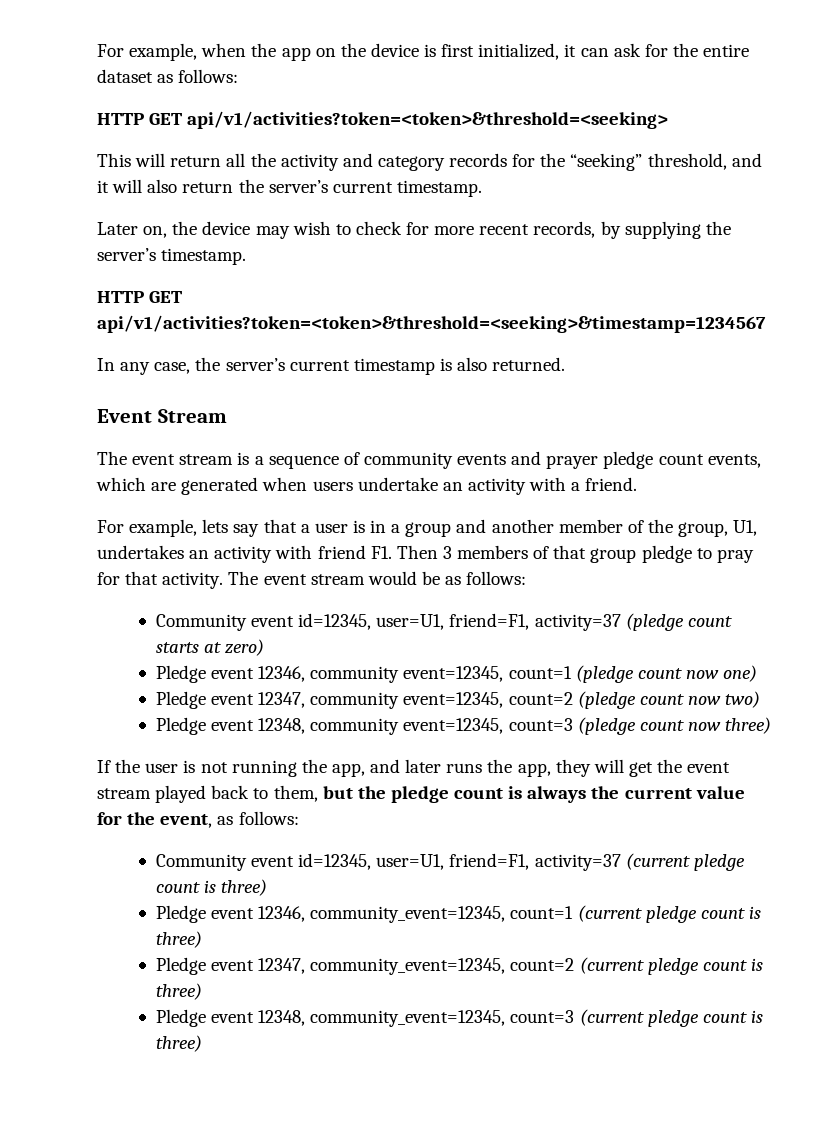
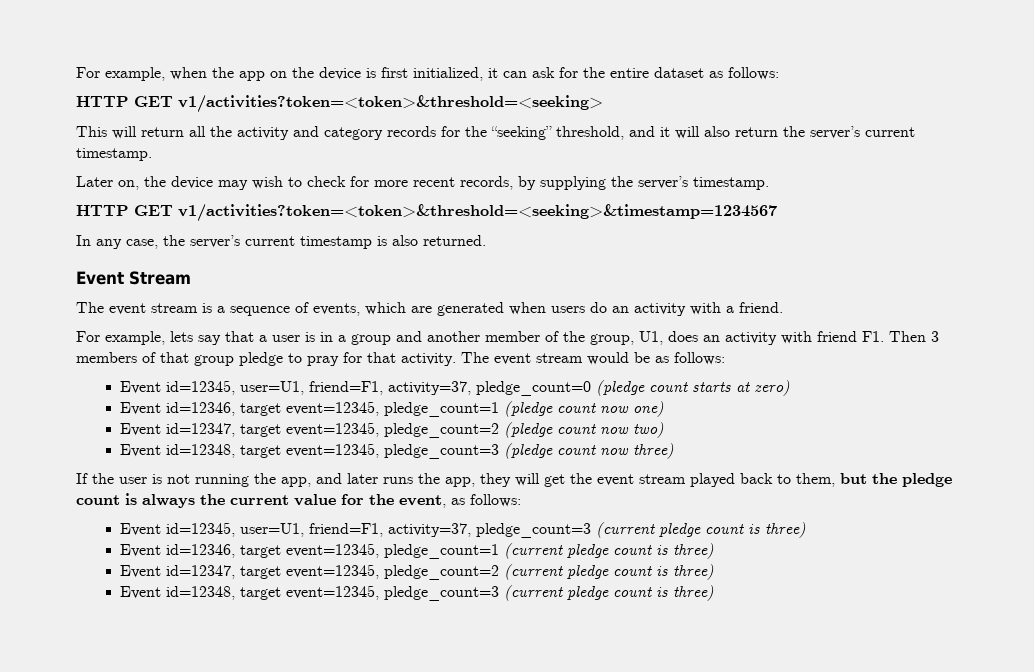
[187,111,669,129] api/v1/activities?token=<token>&threshold=<seeking> -> [178,95,603,113] v1/activities?token=<token>&threshold=<seeking>
[97,315,766,333] api/v1/activities?token=<token>&threshold=<seeking>&timestamp=1234567 -> [178,204,777,222] v1/activities?token=<token>&threshold=<seeking>&timestamp=1234567
[363,451,704,469] community events and prayer pledge count -> (309, 307) none
[357,477,438,491] undertake -> [590,302,607,313] do
[97,545,184,559] undertakes -> [668,331,698,342] does
[155,613,621,631] Community event id=12345, user=U1, friend=F1, activity=37 -> [119,380,591,396] Event id=12345, user=U1, friend=F1, activity=37, pledge_count=0
[155,665,758,683] [155,691,761,709] [155,717,573,735] Pledge event 12346, community event=12345, count=1 (pledge count now one) // Pledge event 12347, community event=12345, count=2 (pledge count now two) // Pledge event 12348, community event=12345, count=3 -> [119,401,664,417] [119,422,664,438] [119,443,499,459] Event id=12346, target event=12345, pledge_count=1 (pledge count now one) // Event id=12347, target event=12345, pledge_count=2 (pledge count now two) // Event id=12348, target event=12345, pledge_count=3
[155,853,745,871] [155,879,268,896] [155,905,761,923] [155,931,202,948] [155,957,763,975] [155,983,202,1000] [155,1009,575,1027] Community event id=12345, user=U1, friend=F1, activity=37 (current pledge count is three) // Pledge event 12346, community_event=12345, count=1 (current pledge count is three) // Pledge event 12347, community_event=12345, count=2 (current pledge count is three) // Pledge event 12348, community_event=12345, count=3 -> [119,522,806,538] [119,543,714,559] [119,564,714,580] [119,585,499,601] Event id=12345, user=U1, friend=F1, activity=37, pledge_count=3 (current pledge count is three) // Event id=12346, target event=12345, pledge_count=1 (current pledge count is three) // Event id=12347, target event=12345, pledge_count=2 (current pledge count is three) // Event id=12348, target event=12345, pledge_count=3

